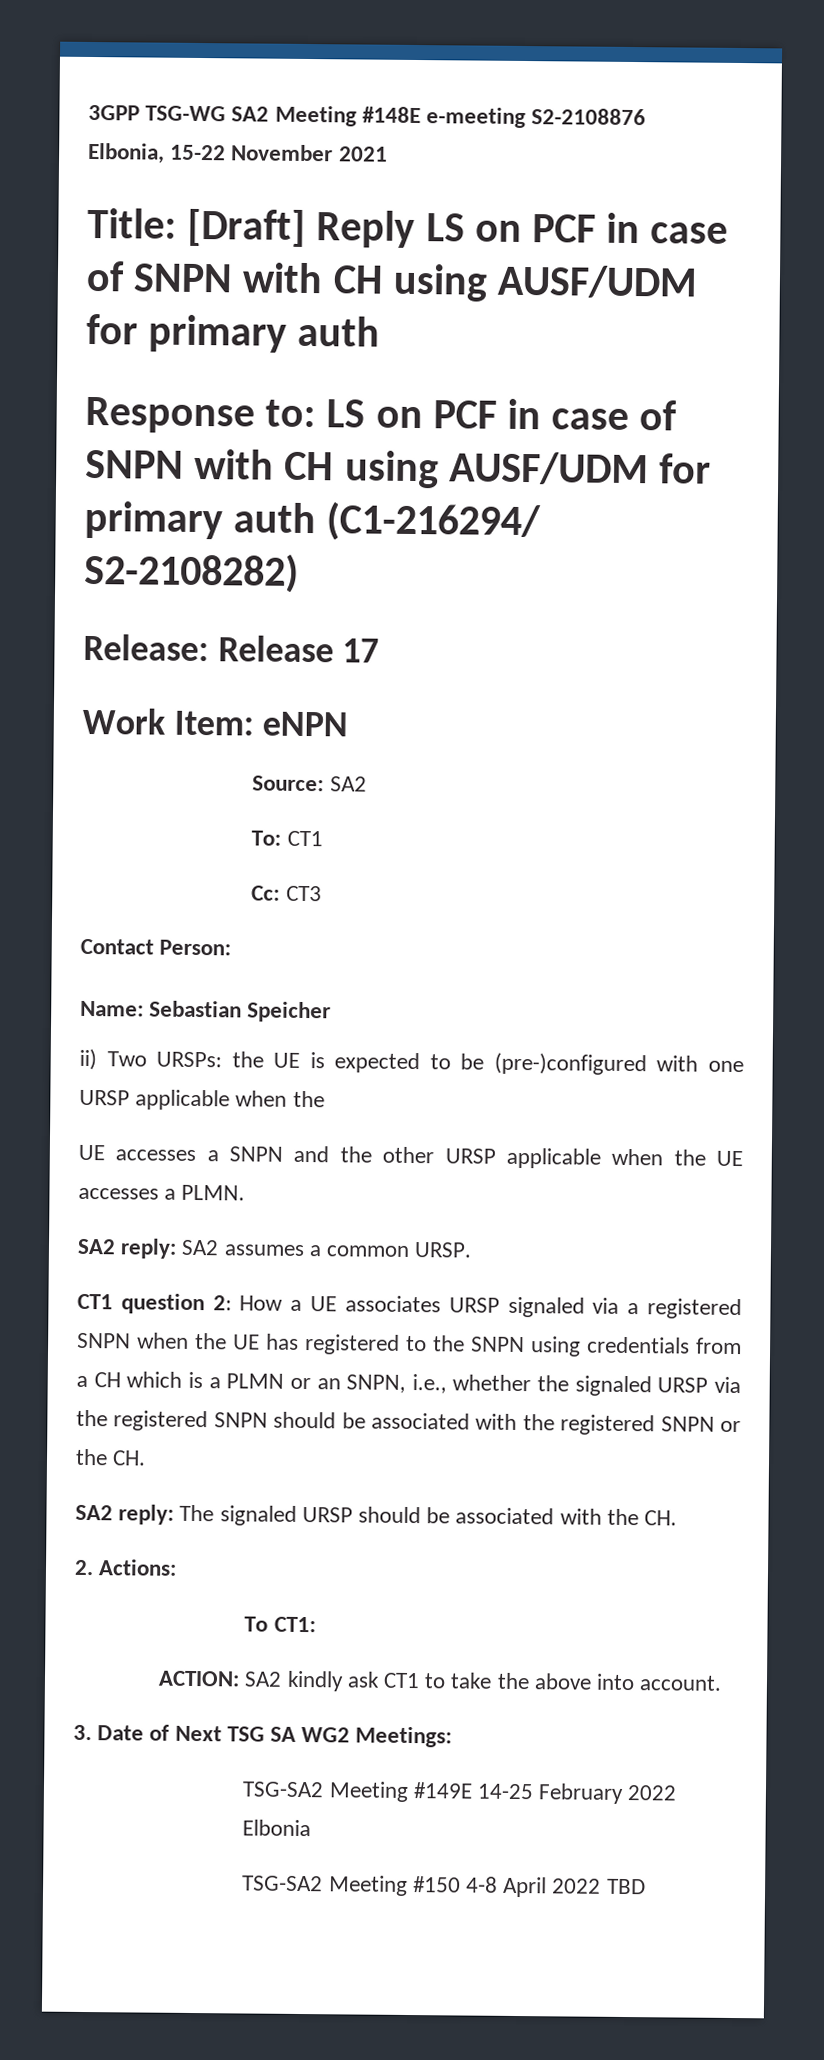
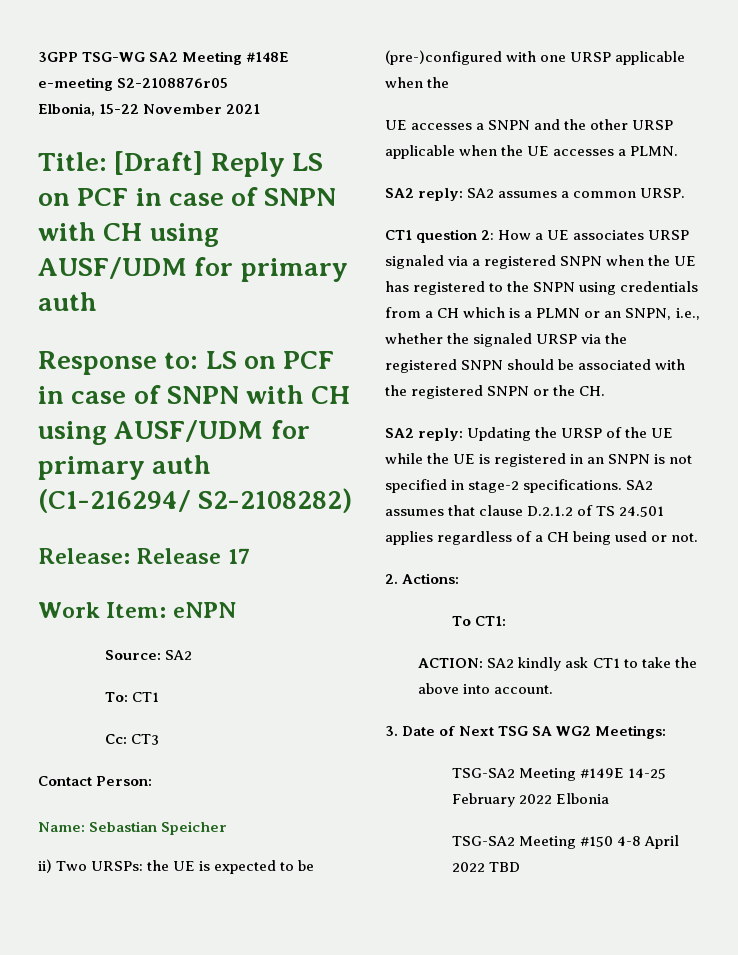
[531,108,647,126] S2-2108876 -> [117,78,229,88] S2-2108876r05
[179,1504,678,1526] The signaled URSP should be associated with the CH. -> [467,427,674,441] [385,453,693,467] [385,479,654,493] [385,505,665,517] [385,531,699,545] Updating the URSP of the UE while the UE is registered in an SNPN is not specified in stage-2 specifications. SA2 assumes that clause D.2.1.2 of TS 24.501 applies regardless of a CH being used or not.

